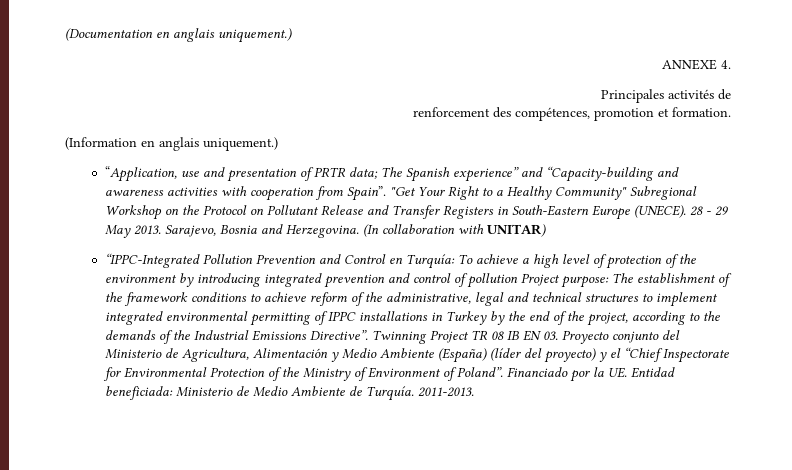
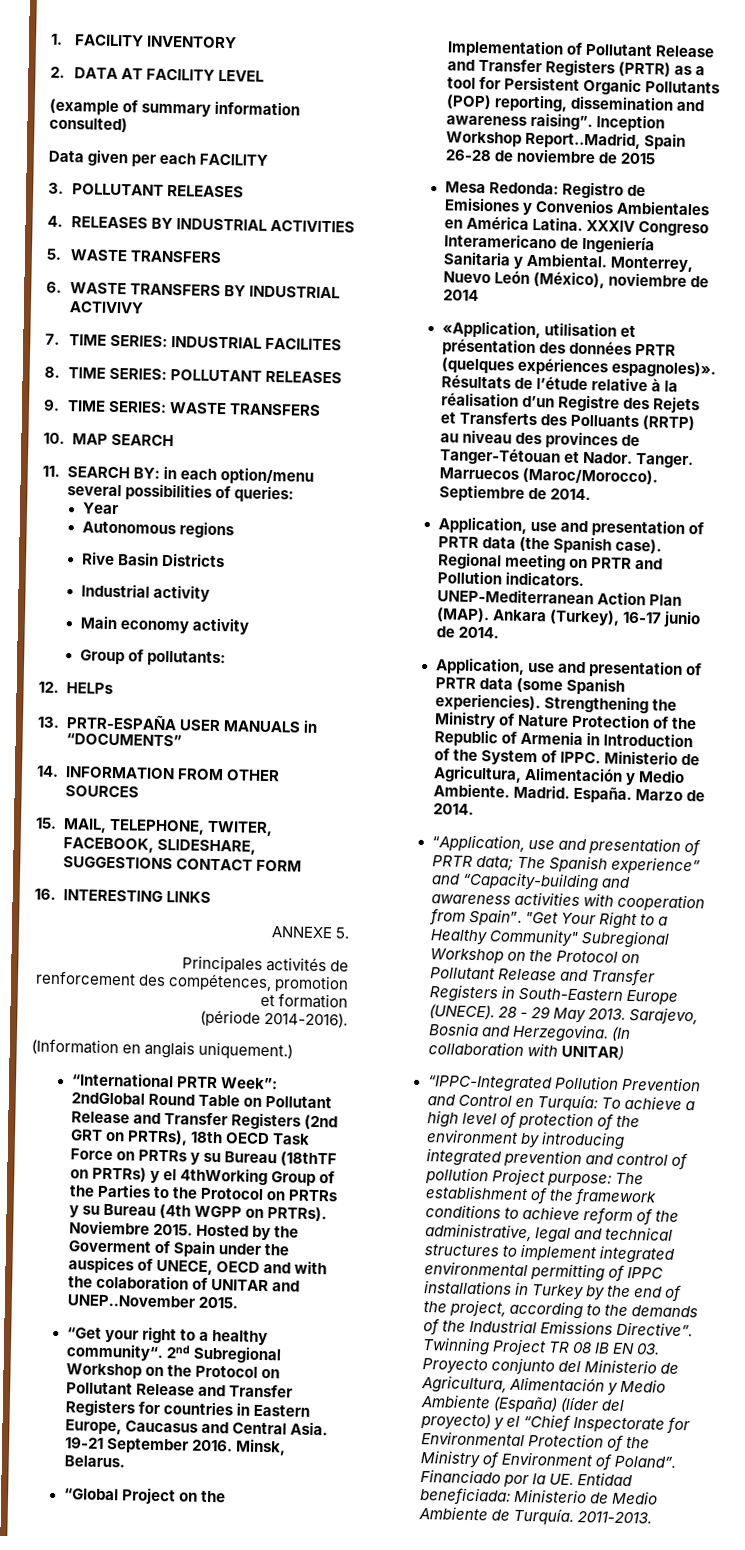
[65,28,292,43] (Documentation en anglais uniquement.) -> [50,33,238,49] [50,66,265,82] [49,98,301,117] [49,116,128,133] [48,149,269,167] [48,182,245,198] [47,215,356,233] [46,248,223,264] [46,281,341,299] [69,301,145,314] [45,333,343,351] [44,366,343,384] [43,399,322,416] [43,432,174,447] [42,465,314,485] [66,483,294,503] [81,502,119,515] [81,521,234,539] [80,551,225,568] [80,583,210,602] [79,615,249,635] [79,649,226,667] [38,681,113,694] [37,713,318,733] [65,733,182,747] [36,765,280,782] [64,785,139,798] [35,817,273,837] [62,837,256,855] [62,856,302,872] [34,888,211,903] 1. FACILITY INVENTORY // 2. DATA AT FACILITY LEVEL // (example of summary information consulted) // Data given per each FACILITY // 3. POLLUTANT RELEASES // 4. RELEASES BY INDUSTRIAL ACTIVITIES // 5. WASTE TRANSFERS // 6. WASTE TRANSFERS BY INDUSTRIAL ACTIVIVY // 7. TIME SERIES: INDUSTRIAL FACILITES // 8. TIME SERIES: POLLUTANT RELEASES // 9. TIME SERIES: WASTE TRANSFERS // 10. MAP SEARCH // 11. SEARCH BY: in each option/menu several possibilities of queries: // Year // Autonomous regions // Rive Basin Districts // Industrial activity // Main economy activity // Group of pollutants: // 12. HELPs // 13. PRTR-ESPAÑA USER MANUALS in “DOCUMENTS” // 14. INFORMATION FROM OTHER SOURCES // 15. MAIL, TELEPHONE, TWITER, FACEBOOK, SLIDESHARE, SUGGESTIONS CONTACT FORM // 16. INTERESTING LINKS
[721,60,731,69] 4. -> [335,927,350,939] 5.
[672,107,731,117] formation. -> [278,993,348,1009] [199,1009,348,1028] formation // (période 2014-2016).
(278, 144) none -> [70,1072,278,1090] [70,1092,332,1109] [70,1111,338,1130] [69,1129,310,1146] [69,1148,337,1167] [69,1166,335,1186] [68,1183,338,1202] [68,1203,327,1222] [68,1220,299,1241] [67,1240,289,1258] [67,1256,327,1276] [67,1274,300,1292] [66,1294,238,1309] [66,1326,268,1346] [65,1343,281,1364] [65,1363,280,1379] [65,1382,293,1398] [64,1399,310,1417] [64,1419,328,1436] [64,1437,286,1456] [63,1455,125,1468] [63,1487,226,1505] [446,39,715,58] [446,58,705,77] [446,76,720,96] [445,94,705,112] [445,112,665,132] [445,130,686,150] [444,148,655,165] [444,181,646,199] [443,197,710,216] [443,215,709,237] [443,233,655,254] [442,251,693,273] [442,270,709,289] [442,289,479,301] [441,320,636,339] [441,338,676,357] [440,357,716,378] [440,374,678,392] [440,392,700,414] [439,411,695,431] [439,429,640,449] [438,447,694,469] [438,467,658,485] [438,484,591,502] [437,516,704,537] [437,536,662,554] [436,552,663,571] [436,570,584,587] [436,588,682,606] [435,607,701,628] [435,626,499,639] [434,657,702,678] [434,677,625,695] [434,693,677,714] [433,711,697,730] [433,729,693,748] [433,748,700,766] [432,765,685,786] [432,783,705,803] [432,803,474,815] // “International PRTR Week”: 2ndGlobal Round Table on Pollutant Release and Transfer Registers (2nd GRT on PRTRs), 18th OECD Task Force on PRTRs y su Bureau (18thTF on PRTRs) y el 4thWorking Group of the Parties to the Protocol on PRTRs y su Bureau (4th WGPP on PRTRs). Noviembre 2015. Hosted by the Goverment of Spain under the auspices of UNECE, OECD and with the colaboration of UNITAR and UNEP..November 2015. // “Get your right to a healthy community“. 2nd Subregional Workshop on the Protocol on Pollutant Release and Transfer Registers for countries in Eastern Europe, Caucasus and Central Asia. 19-21 September 2016. Minsk, Belarus. // “Global Project on the Implementation of Pollutant Release and Transfer Registers (PRTR) as a tool for Persistent Organic Pollutants (POP) reporting, dissemination and awareness raising”. Inception Workshop Report..Madrid, Spain 26-28 de noviembre de 2015 // Mesa Redonda: Registro de Emisiones y Convenios Ambientales en América Latina. XXXIV Congreso Interamericano de Ingeniería Sanitaria y Ambiental. Monterrey, Nuevo León (México), noviembre de 2014 // «Application, utilisation et présentation des données PRTR (quelques expériences espagnoles)». Résultats de l’étude relative à la réalisation d’un Registre des Rejets et Transferts des Polluants (RRTP) au niveau des provinces de Tanger-Tétouan et Nador. Tanger. Marruecos (Maroc/Morocco). Septiembre de 2014. // Application, use and presentation of PRTR data (the Spanish case). Regional meeting on PRTR and Pollution indicators. UNEP-Mediterranean Action Plan (MAP). Ankara (Turkey), 16-17 junio de 2014. // Application, use and presentation of PRTR data (some Spanish experiencies). Strengthening the Ministry of Nature Protection of the Republic of Armenia in Introduction of the System of IPPC. Ministerio de Agricultura, Alimentación y Medio Ambiente. Madrid. España. Marzo de 2014.

